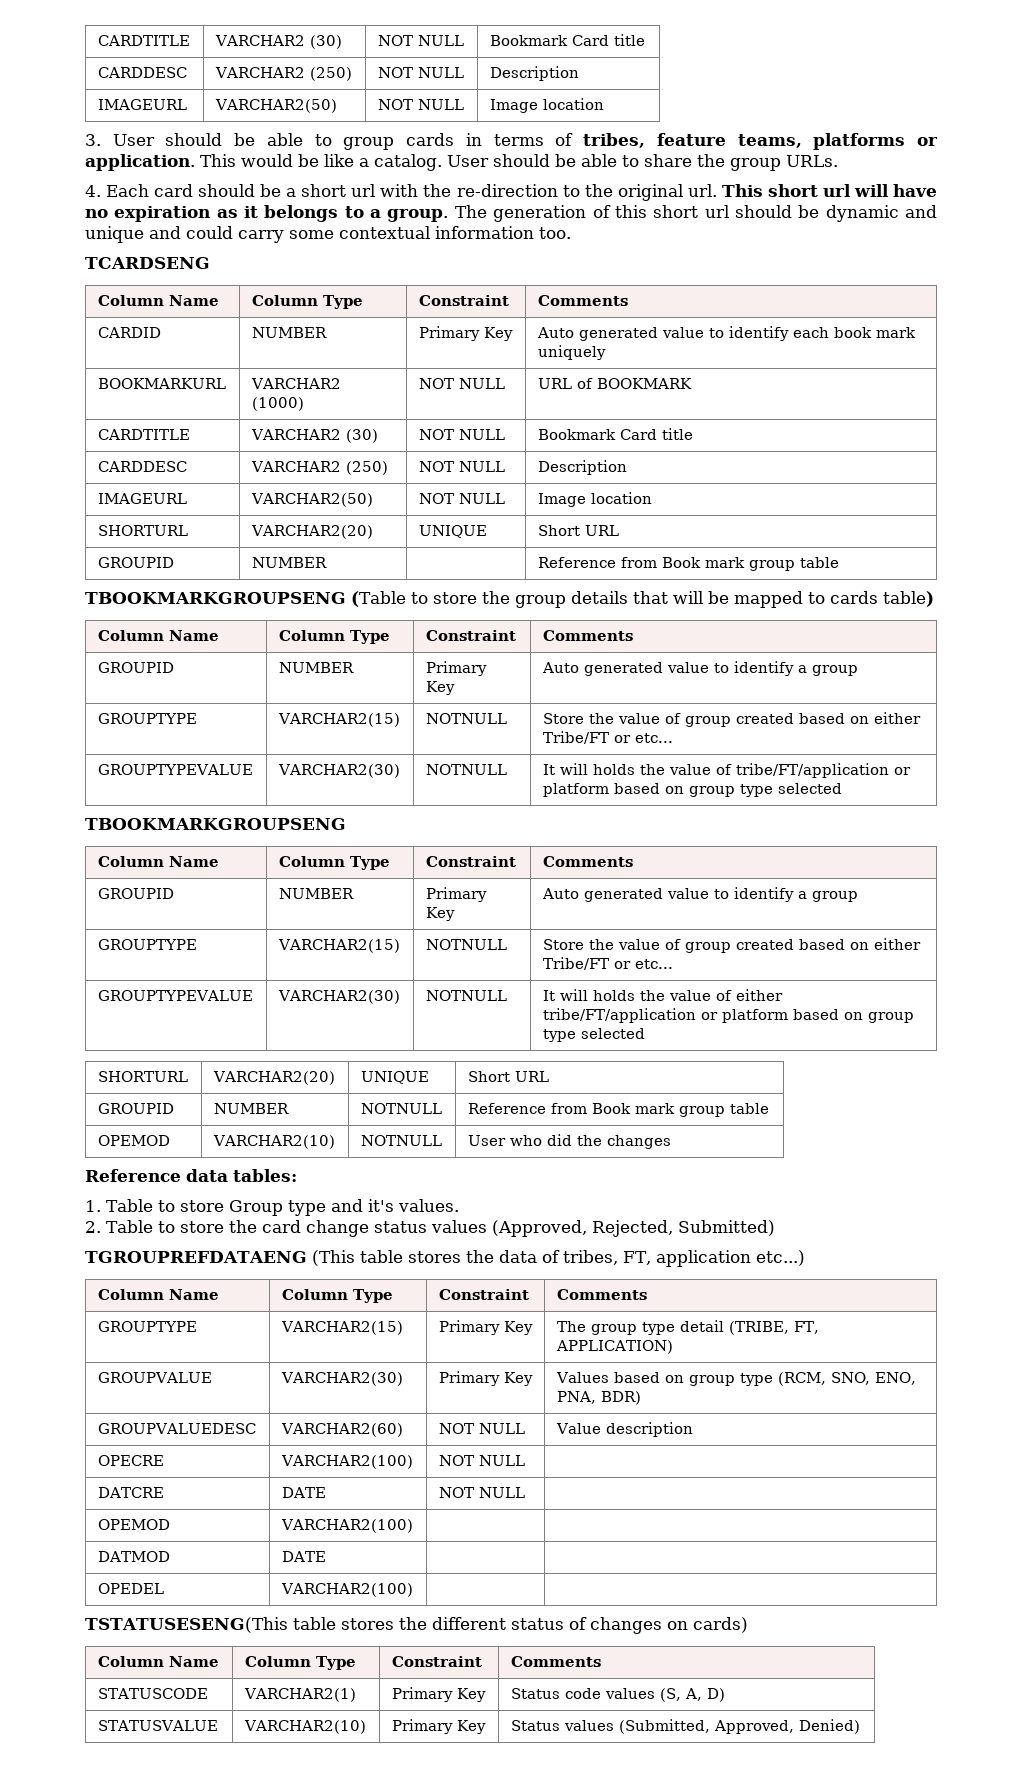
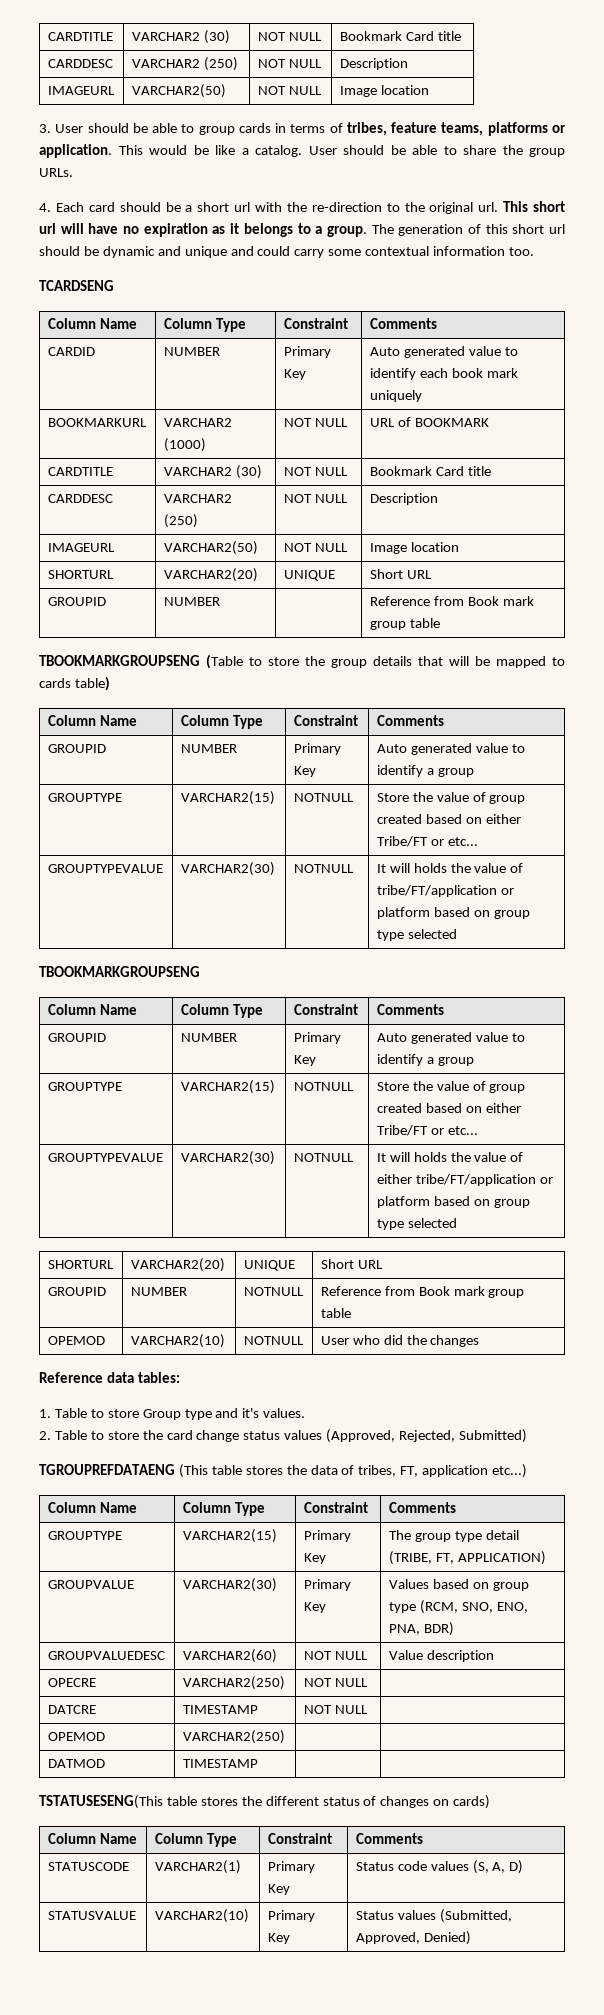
[280,1455,413,1469] VARCHAR2(100) -> [182,1676,285,1690] VARCHAR2(250)
[281,1487,326,1498] DATE -> [182,1705,258,1714] TIMESTAMP
[280,1519,413,1533] VARCHAR2(100) -> [182,1730,285,1744] VARCHAR2(250)
[281,1551,326,1562] [97,1583,164,1594] [280,1583,413,1597] DATE | | // OPEDEL | VARCHAR2(100) -> [182,1759,258,1768] TIMESTAMP

